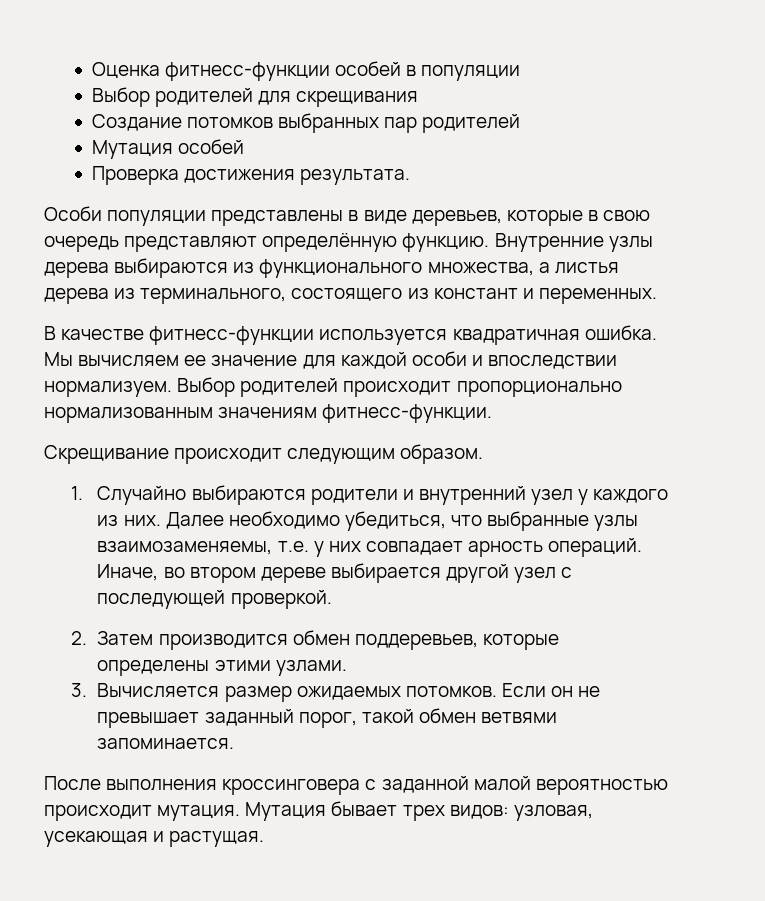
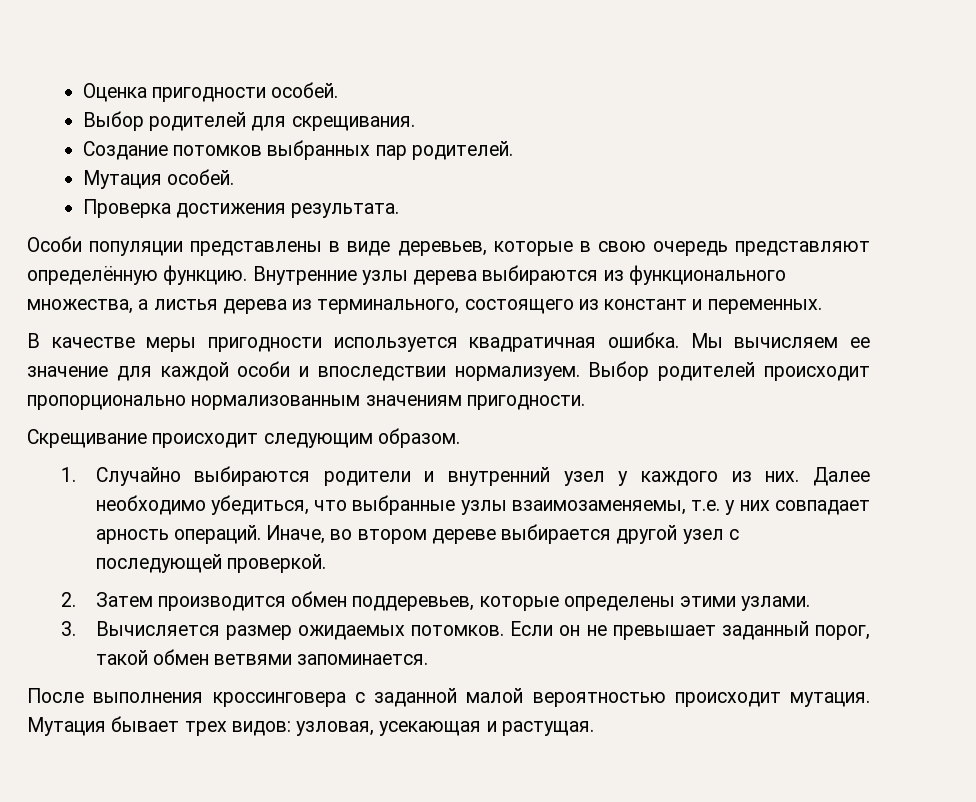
[164,61,521,81] фитнесс-функции особей в популяции -> [151,82,339,102] пригодности особей.
[296,91,419,107] скрещивания -> [291,116,415,131] скрещивания.
[422,114,521,133] [91,139,244,159] родителей // Мутация особей -> [411,141,513,160] [82,169,234,189] родителей. // Мутация особей.
[149,326,315,345] фитнесс-функции -> [146,337,322,352] меры пригодности
[322,404,493,423] фитнесс-функции. -> [466,395,585,410] пригодности.

